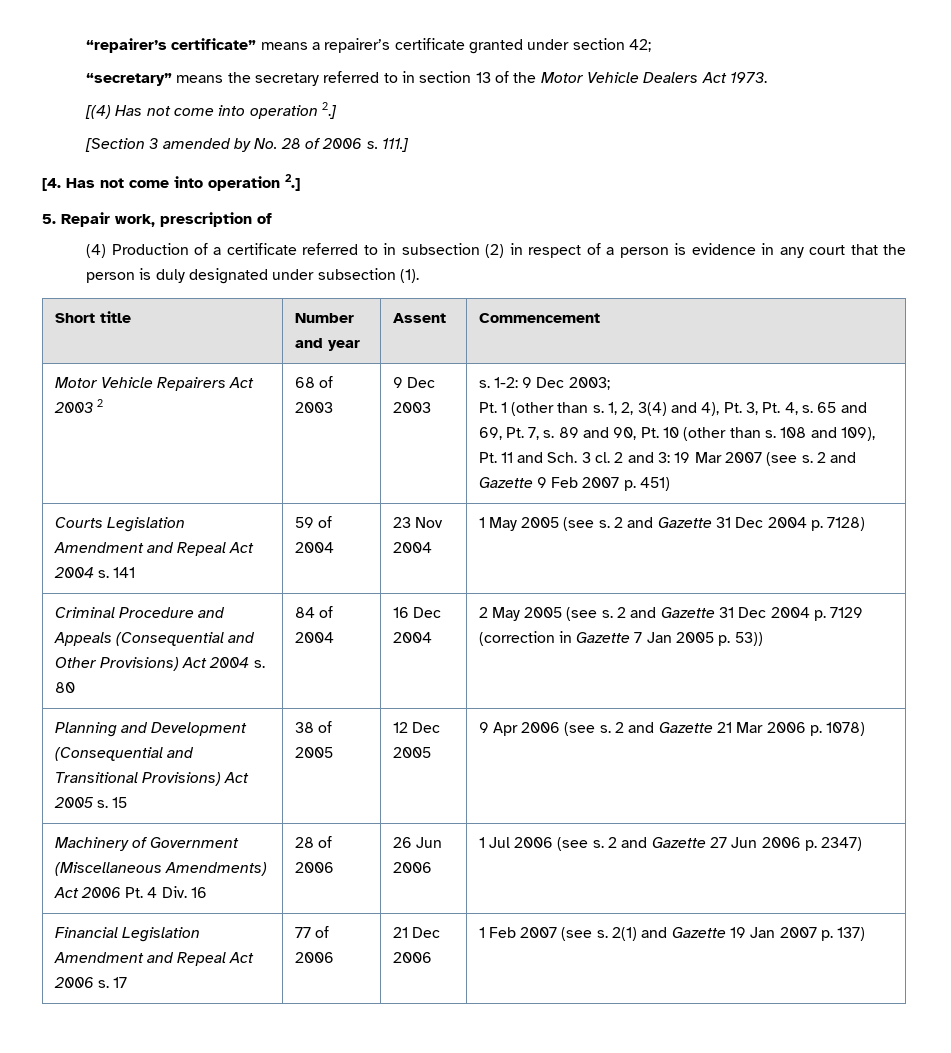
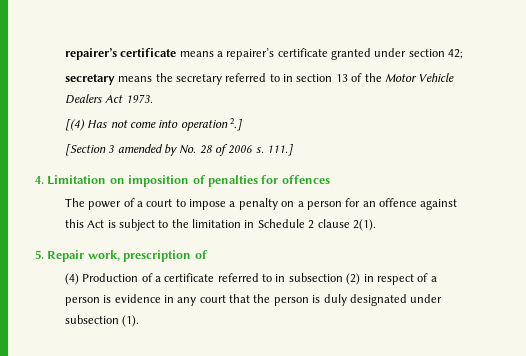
[86,38,257,53] “repairer’s certificate” -> [64,48,177,60] repairer’s certificate
[86,73,173,86] “secretary” -> [64,74,115,85] secretary
[42,174,300,191] [4. Has not come into operation 2.] -> [35,175,330,187] [64,198,458,210] [64,219,376,231] 4. Limitation on imposition of penalties for offences // The power of a court to impose a penalty on a person for an offence against this Act is subject to the limitation in Schedule 2 clause 2(1).
[54,311,131,323] [294,313,354,323] [294,338,360,351] [392,313,446,323] [478,313,600,323] [54,377,255,391] [53,399,103,413] [294,376,333,388] [294,402,333,413] [392,377,435,388] [392,402,431,413] [478,377,610,390] [478,402,867,416] [478,427,876,441] [478,452,857,466] [478,477,671,491] [54,517,185,532] [53,542,255,556] [53,567,136,578] [294,516,332,528] [294,542,334,553] [392,517,443,528] [392,542,432,553] [478,517,866,531] [54,607,226,618] [53,632,256,646] [54,657,265,671] [54,682,75,693] [294,606,333,618] [294,632,334,643] [392,607,441,618] [392,632,432,643] [478,607,864,621] [478,631,763,646] [54,722,248,737] [54,747,194,761] [54,772,250,786] [53,797,128,808] [294,721,332,733] [294,747,333,758] [392,722,440,733] [392,747,431,758] [478,722,866,736] [54,837,240,851] [54,862,267,876] [53,886,208,898] [294,836,332,848] [294,862,334,873] [392,837,442,848] [392,862,432,873] [478,837,863,851] [54,927,200,942] [53,952,255,966] [53,977,128,988] [294,926,329,938] [294,952,334,963] [392,927,440,938] [392,952,432,963] [478,927,866,941] // Short title | Number and year | Assent | Commencement // Motor Vehicle Repairers Act 2003 2 | 68 of 2003 | 9 Dec 2003 | s. 1-2: 9 Dec 2003; // Pt. 1 (other than s. 1, 2, 3(4) and 4), Pt. 3, Pt. 4, s. 65 and 69, Pt. 7, s. 89 and 90, Pt. 10 (other than s. 108 and 109), Pt. 11 and Sch. 3 cl. 2 and 3: 19 Mar 2007 (see s. 2 and Gazette 9 Feb 2007 p. 451) // Courts Legislation Amendment and Repeal Act 2004 s. 141 | 59 of 2004 | 23 Nov 2004 | 1 May 2005 (see s. 2 and Gazette 31 Dec 2004 p. 7128) // Criminal Procedure and Appeals (Consequential and Other Provisions) Act 2004 s. 80 | 84 of 2004 | 16 Dec 2004 | 2 May 2005 (see s. 2 and Gazette 31 Dec 2004 p. 7129 (correction in Gazette 7 Jan 2005 p. 53)) // Planning and Development (Consequential and Transitional Provisions) Act 2005 s. 15 | 38 of 2005 | 12 Dec 2005 | 9 Apr 2006 (see s. 2 and Gazette 21 Mar 2006 p. 1078) // Machinery of Government (Miscellaneous Amendments) Act 2006 Pt. 4 Div. 16 | 28 of 2006 | 26 Jun 2006 | 1 Jul 2006 (see s. 2 and Gazette 27 Jun 2006 p. 2347) // Financial Legislation Amendment and Repeal Act 2006 s. 17 | 77 of 2006 | 21 Dec 2006 | 1 Feb 2007 (see s. 2(1) and Gazette 19 Jan 2007 p. 137) -> (140, 321) none

